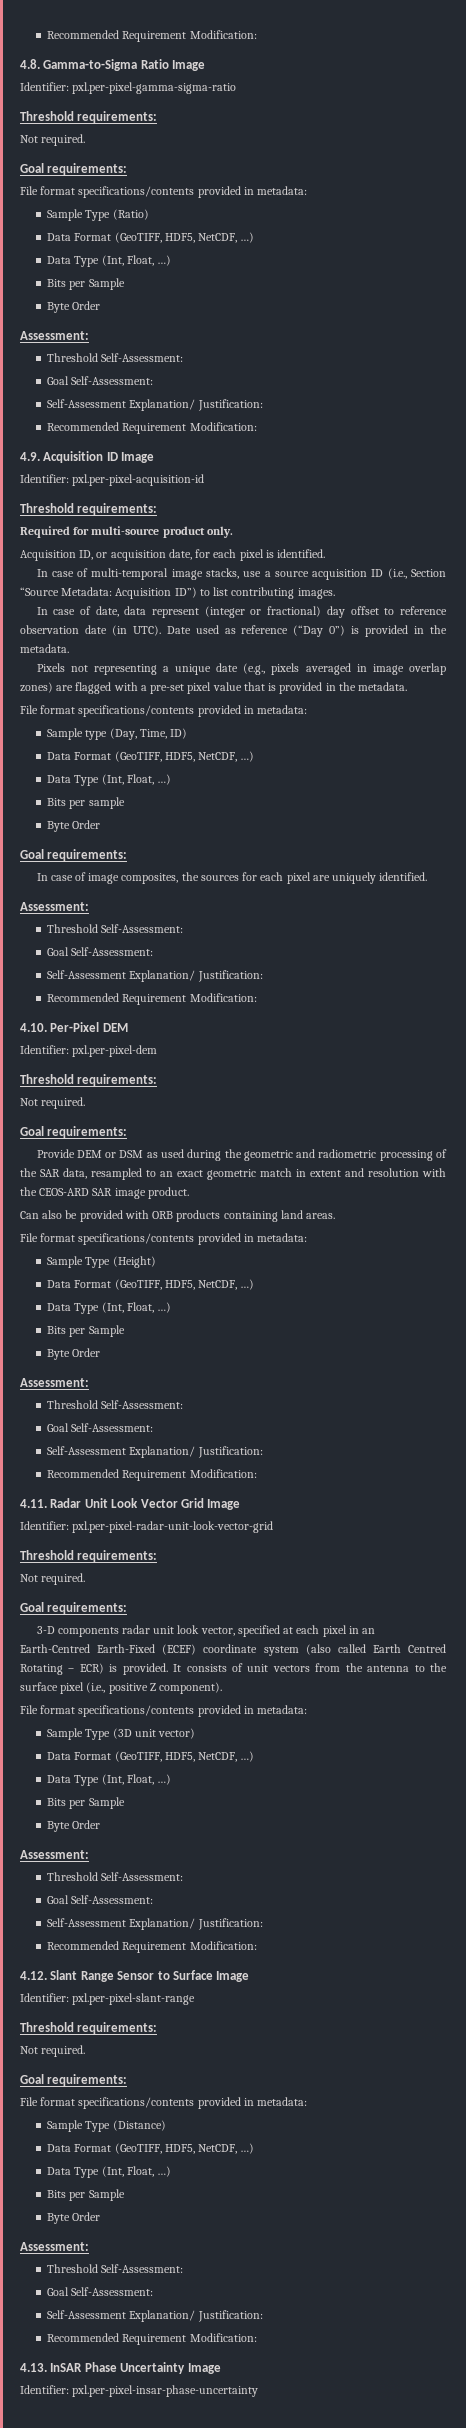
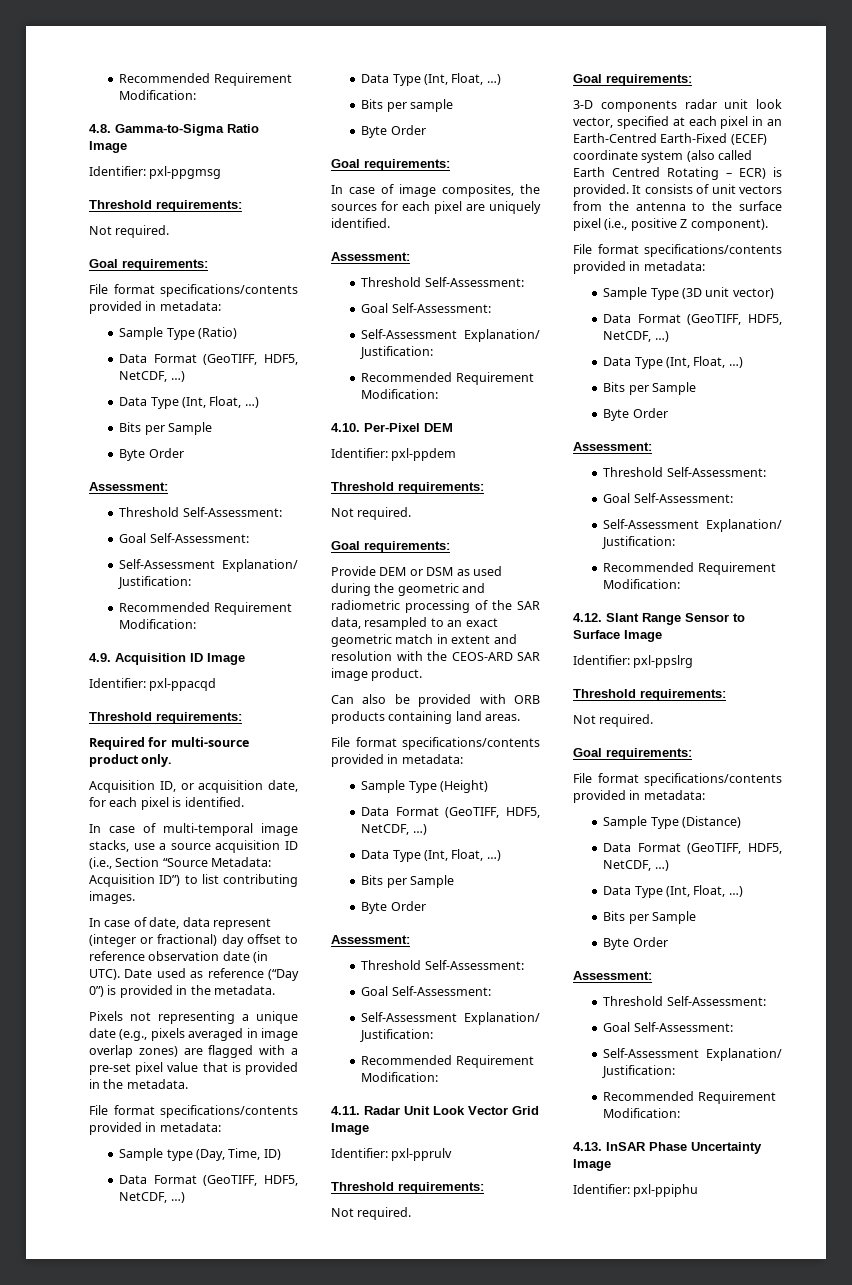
[72,82,237,94] pxl.per-pixel-gamma-sigma-ratio -> [149,166,222,179] pxl-ppgmsg
[72,474,205,486] pxl.per-pixel-acquisition-id -> [149,678,217,691] pxl-ppacqd
[72,1045,158,1057] pxl.per-pixel-dem -> [391,448,457,461] pxl-ppdem
[72,1521,274,1533] pxl.per-pixel-radar-unit-look-vector-grid -> [391,1148,453,1161] pxl-pprulv
[72,1993,196,2005] pxl.per-pixel-slant-range -> [633,655,694,668] pxl-ppslrg
[72,2385,259,2397] pxl.per-pixel-insar-phase-uncertainty -> [633,1184,699,1197] pxl-ppiphu

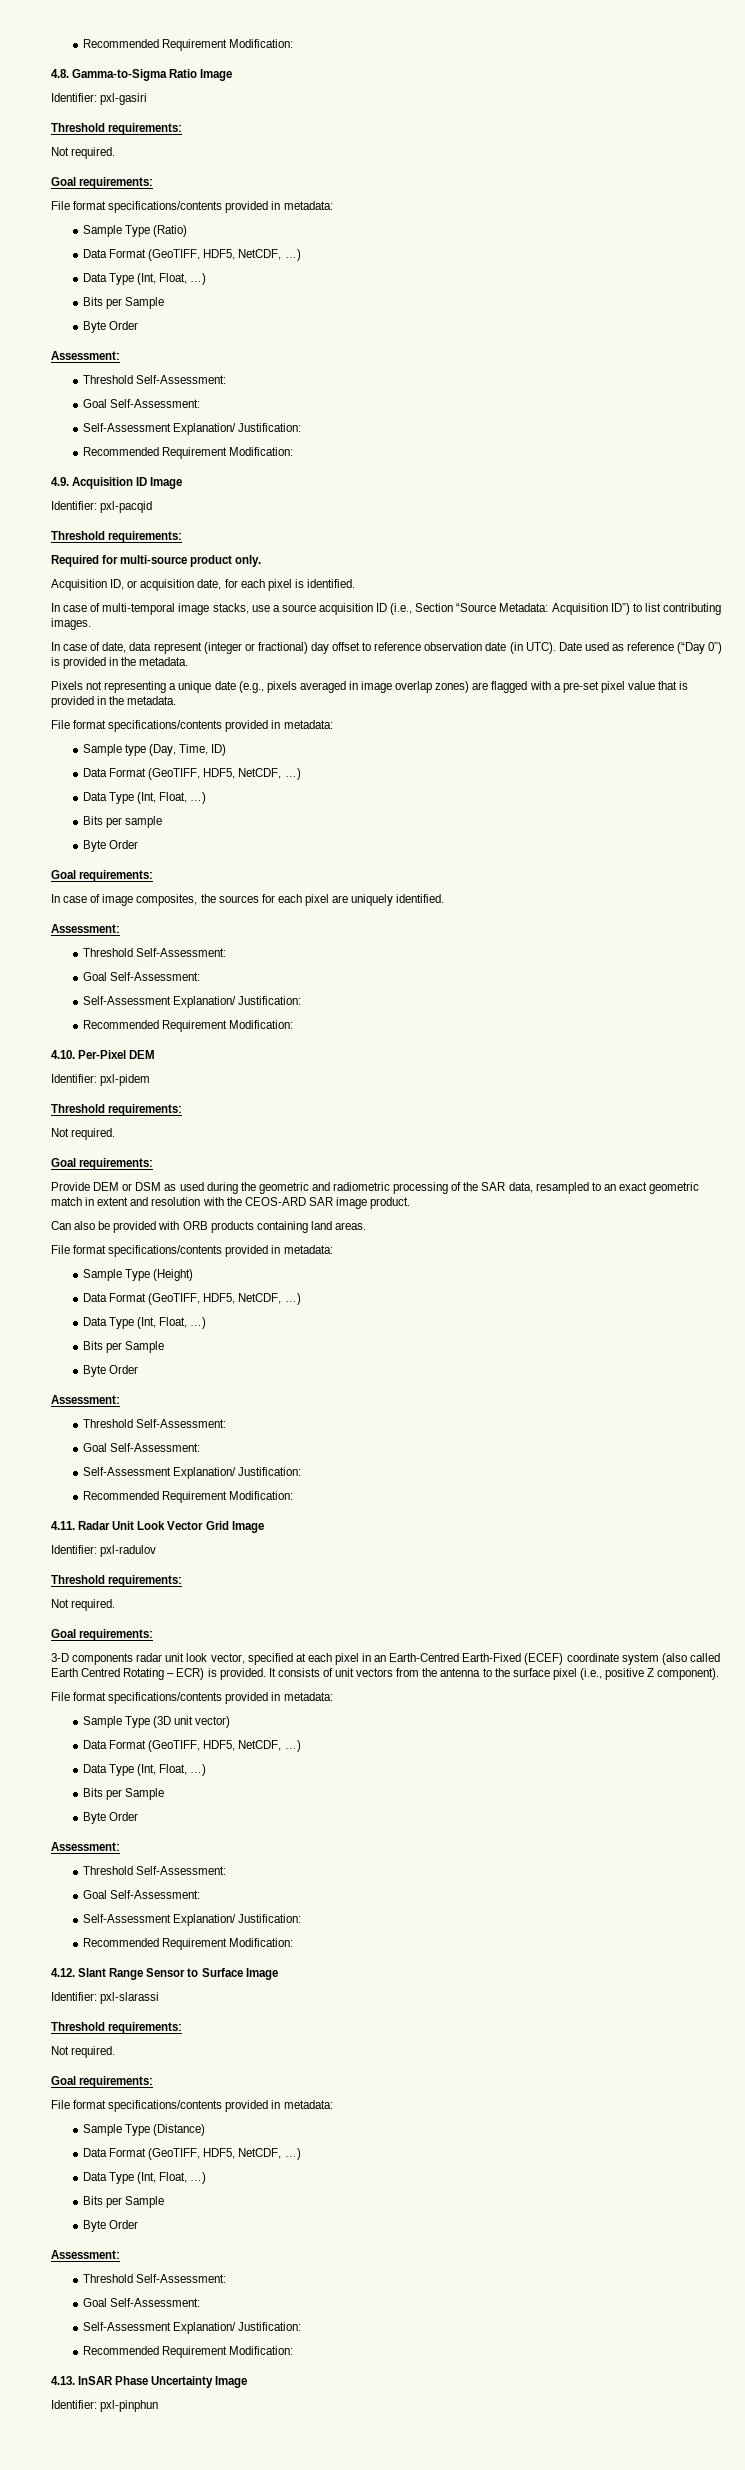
[149,166,222,179] pxl-ppgmsg -> [100,93,148,105] pxl-gasiri
[149,678,217,691] pxl-ppacqd -> [100,501,153,513] pxl-pacqid
[391,448,457,461] pxl-ppdem -> [100,1074,151,1086] pxl-pidem
[391,1148,453,1161] pxl-pprulv -> [100,1545,157,1557] pxl-radulov
[633,655,694,668] pxl-ppslrg -> [100,1992,160,2004] pxl-slarassi
[633,1184,699,1197] pxl-ppiphu -> [100,2400,159,2412] pxl-pinphun

